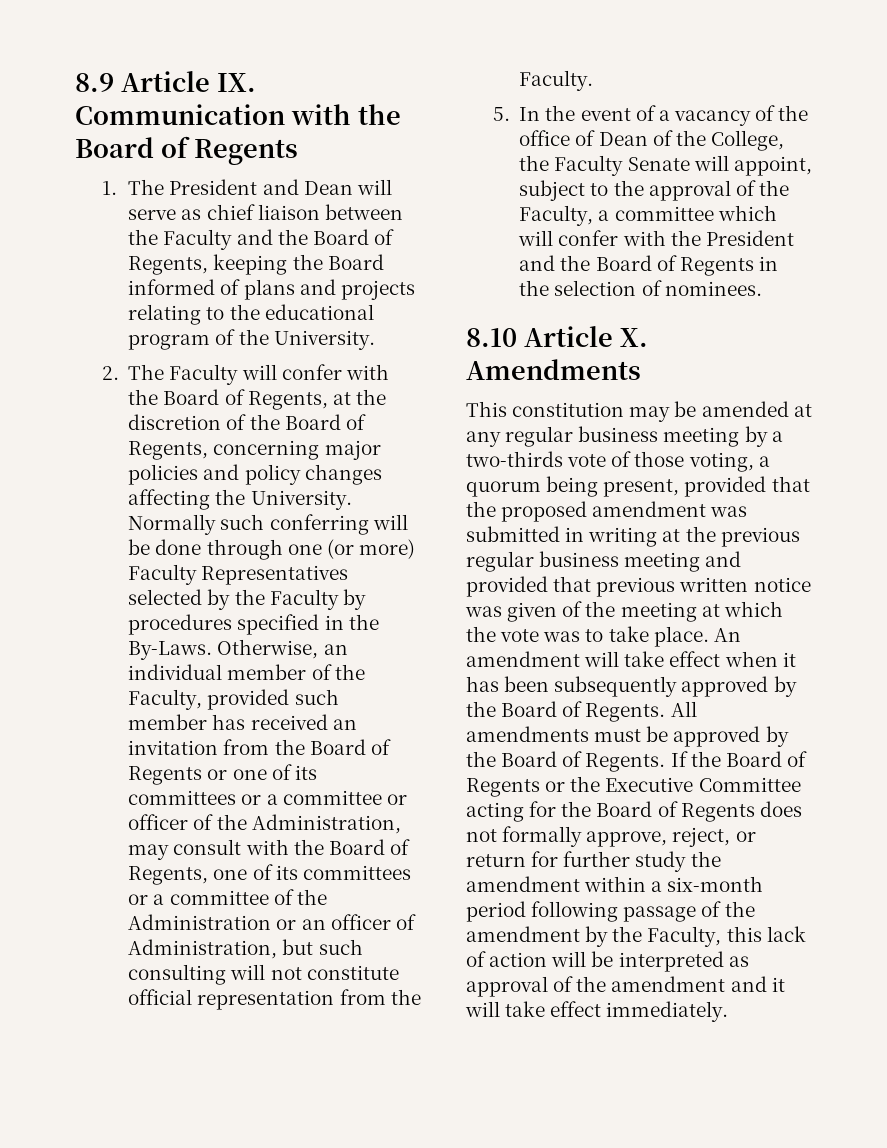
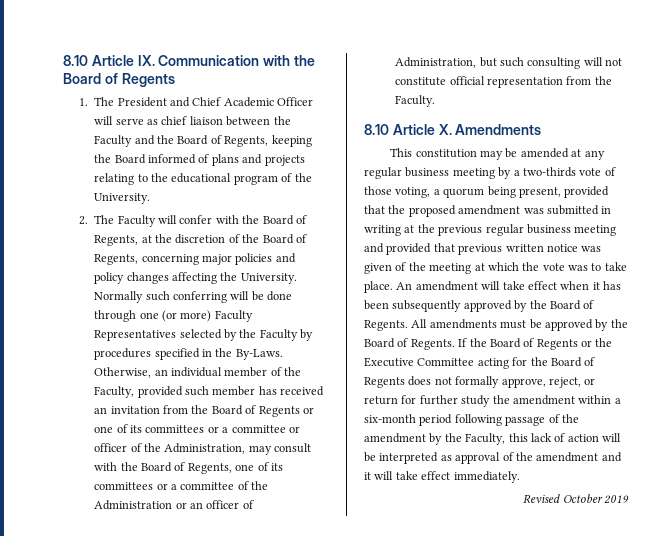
[75,73,114,92] 8.9 -> [63,55,88,66] 8.10
[303,181,353,195] Dean -> [192,97,314,107] Chief Academic Officer
[492,105,809,126] [519,130,784,151] [519,155,812,176] [519,180,789,201] [519,205,777,226] [518,230,794,246] [519,255,778,276] [519,280,762,296] // 5. In the event of a vacancy of the office of Dean of the College, the Faculty Senate will appoint, subject to the approval of the Faculty, a committee which will confer with the President and the Board of Regents in the selection of nominees. -> (436, 101) none
(729, 1011) none -> [523,494,629,504] // Revised October 2019

